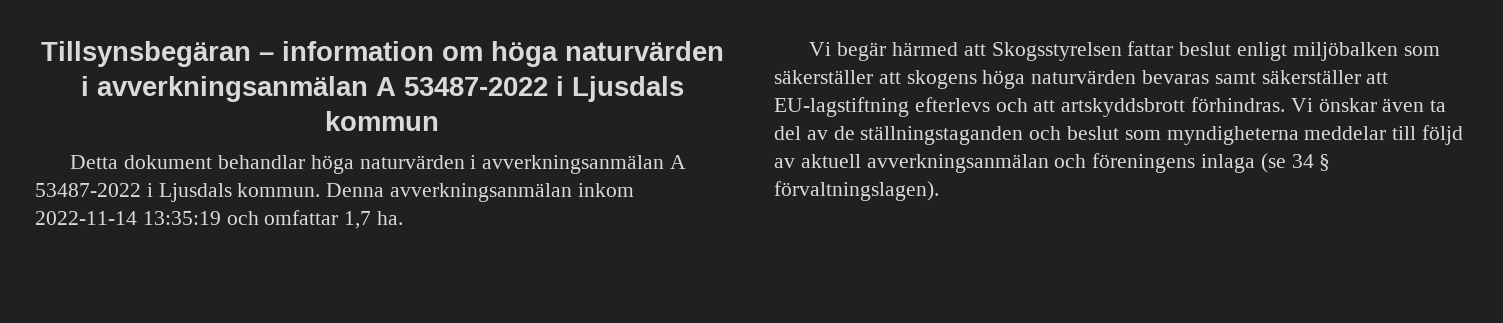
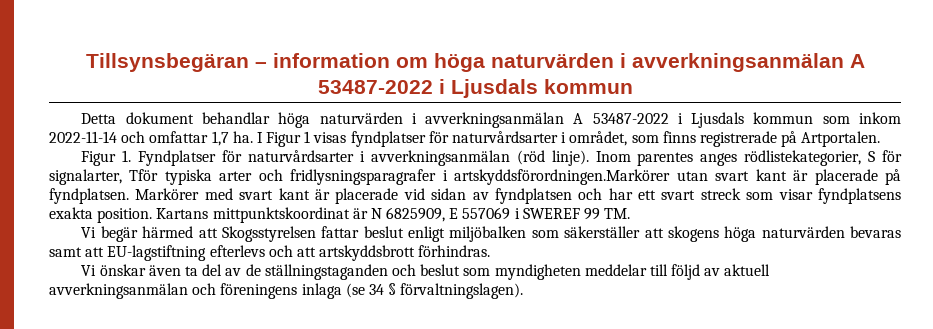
[237,183,573,202] kommun. Denna avverkningsanmälan -> [753,112,850,124] kommun som
[142,211,221,225] 13:35:19 -> (117, 137) none
(404, 218) none -> [256,131,881,147] [81,150,903,166] [49,169,901,185] [49,188,902,204] [49,207,631,223] I Figur 1 visas fyndplatser för naturvårdsarter i området, som finns registrerade på Artportalen. // Figur 1. Fyndplatser för naturvårdsarter i avverkningsanmälan (röd linje). Inom parentes anges rödlistekategorier, S för signalarter, Tför typiska arter och fridlysningsparagrafer i artskyddsförordningen.Markörer utan svart kant är placerade på fyndplatsen. Markörer med svart kant är placerade vid sidan av fyndplatsen och har ett svart streck som visar fyndplatsens exakta position. Kartans mittpunktskoordinat är N 6825909, E 557069 i SWEREF 99 TM.
[1261,70,1361,84] säkerställer -> (82, 252) none
(1286, 104) none -> (491, 251) //
[1166,126,1299,145] myndigheterna -> [494,264,581,280] myndigheten

